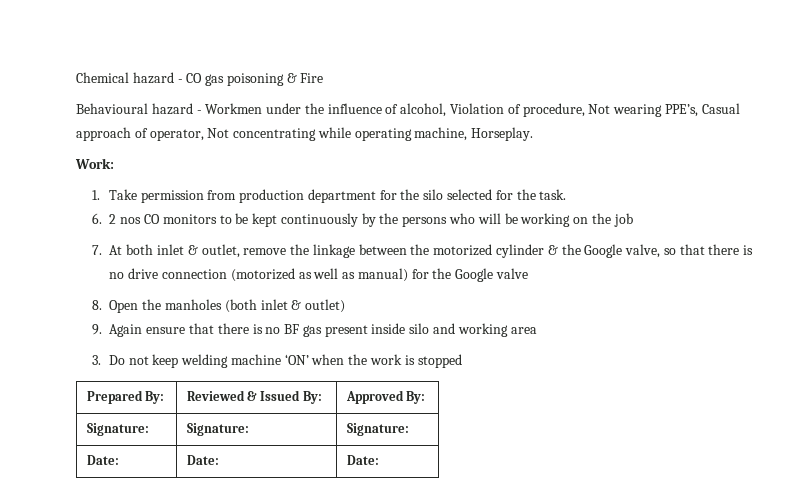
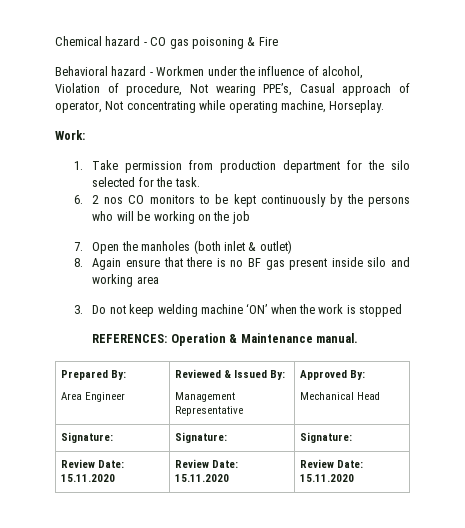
[76,103,148,114] Behavioural -> [55,66,108,76] Behavioral
[109,244,754,258] [109,268,528,282] [92,300,103,310] At both inlet & outlet, remove the linkage between the motorized cylinder & the Google valve, so that there is no drive connection (motorized as well as manual) for the Google valve // 8. -> (83, 246) none
[92,324,103,335] 9. -> [73,258,83,267] 8.
(462, 361) none -> [92,333,358,346] // REFERENCES: Operation & Maintenance manual.
(164, 397) none -> [60,392,125,402] // Area Engineer
(322, 397) none -> [174,392,235,402] [174,406,243,416] // Management Representative
(425, 397) none -> [299,392,380,400] // Mechanical Head
[86,455,119,465] [186,455,219,465] [346,455,379,465] Date: | Date: | Date: -> [60,459,124,468] [60,474,115,482] [174,459,238,468] [174,474,229,482] [299,459,363,468] [299,474,354,482] Review Date: 15.11.2020 | Review Date: 15.11.2020 | Review Date: 15.11.2020

